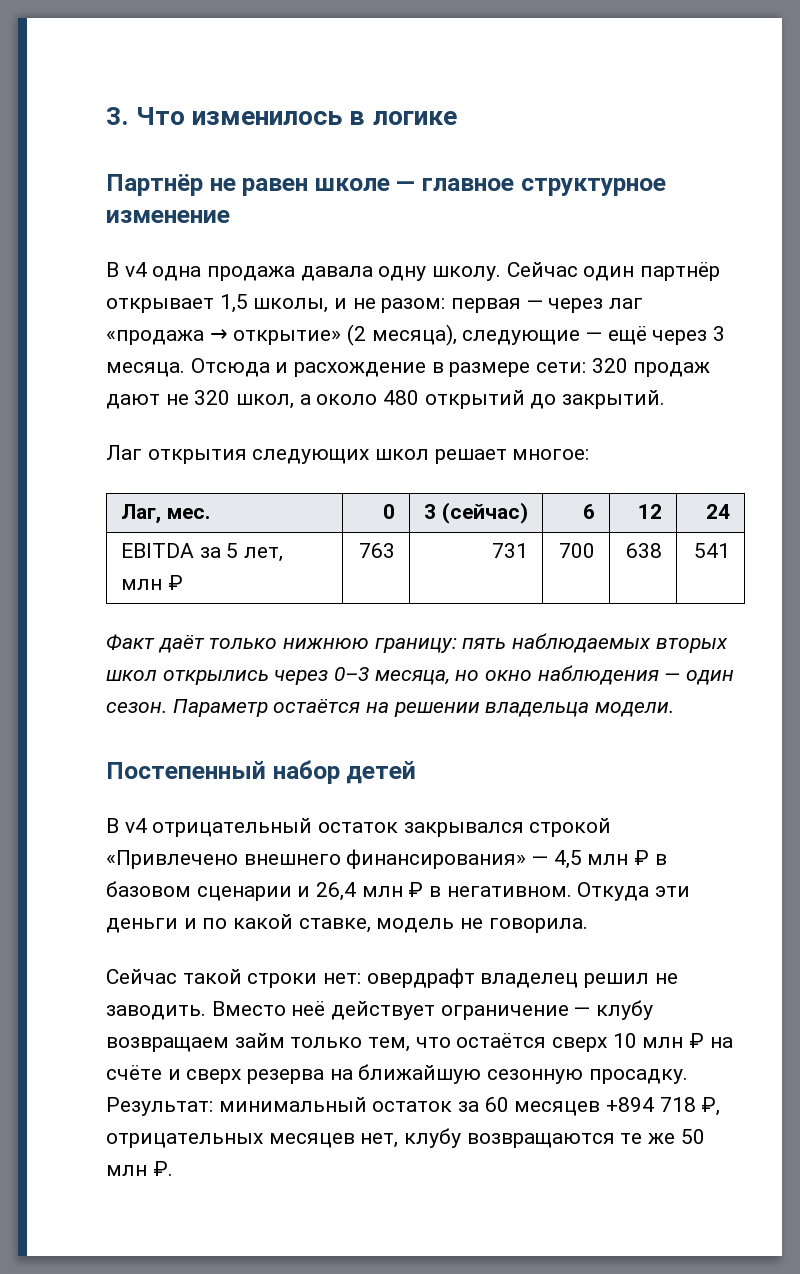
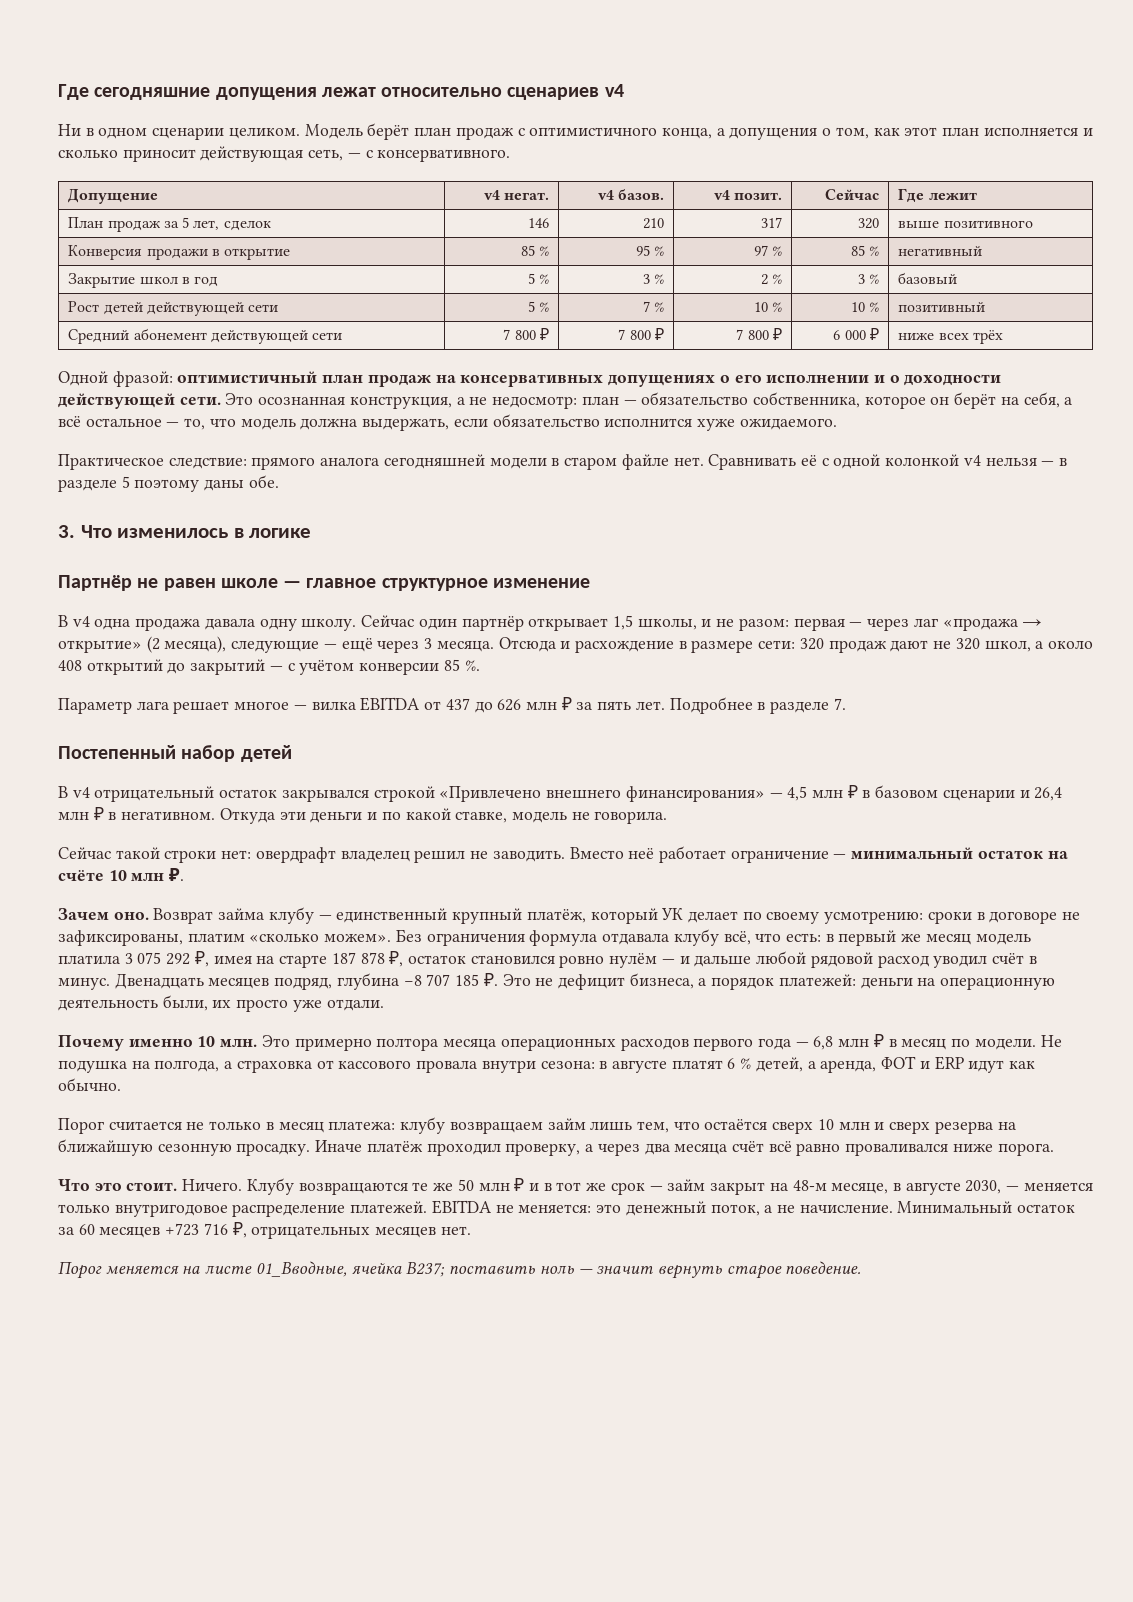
(106, 116) none -> [58,84,624,100] [58,123,1093,140] [58,146,511,162] [68,189,159,204] [483,190,549,200] [597,189,664,200] [713,190,782,200] [824,189,879,200] [898,188,977,203] [68,217,271,232] [527,218,549,228] [642,218,664,229] [760,217,782,228] [857,218,879,229] [898,220,1033,229] [68,245,291,260] [520,245,549,256] [635,245,664,256] [753,245,782,256] [850,245,879,256] [898,246,983,256] [68,273,219,288] [527,273,549,284] [642,274,664,284] [760,274,782,285] [857,274,879,284] [898,272,958,284] [68,301,279,316] [527,301,549,312] [642,301,664,312] [753,302,782,312] [850,302,879,312] [898,302,986,312] [68,328,343,344] [503,328,549,340] [618,328,664,340] [736,328,782,340] [833,328,879,340] [898,330,1003,344] [58,371,1002,387] [58,392,1073,409] [58,414,837,431] [58,454,1068,470] [58,475,279,492] Где сегодняшние допущения лежат относительно сценариев v4 // Ни в одном сценарии целиком. Модель берёт план продаж с оптимистичного конца, а допущения о том, как этот план исполняется и сколько приносит действующая сеть, — с консервативного. // Допущение | v4 негат. | v4 базов. | v4 позит. | Сейчас | Где лежит // План продаж за 5 лет, сделок | 146 | 210 | 317 | 320 | выше позитивного // Конверсия продажи в открытие | 85 % | 95 % | 97 % | 85 % | негативный // Закрытие школ в год | 5 % | 3 % | 2 % | 3 % | базовый // Рост детей действующей сети | 5 % | 7 % | 10 % | 10 % | позитивный // Средний абонемент действующей сети | 7 800 ₽ | 7 800 ₽ | 7 800 ₽ | 6 000 ₽ | ниже всех трёх // Одной фразой: оптимистичный план продаж на консервативных допущениях о его исполнении и о доходности действующей сети. Это осознанная конструкция, а не недосмотр: план — обязательство собственника, которое он берёт на себя, а всё остальное — то, что модель должна выдержать, если обязательство исполнится хуже ожидаемого. // Практическое следствие: прямого аналога сегодняшней модели в старом файле нет. Сравнивать её с одной колонкой v4 нельзя — в разделе 5 поэтому даны обе. //
[383,390,420,405] 480 -> [58,660,82,671] 408
[562,390,666,409] [106,445,590,464] [121,504,210,524] [382,504,395,519] [424,502,528,524] [582,504,595,519] [637,504,662,519] [705,504,730,519] [121,543,284,562] [121,575,183,590] [358,543,395,558] [491,543,528,558] [558,543,595,558] [625,543,662,558] [693,543,730,558] [106,633,728,653] [106,665,735,685] [106,699,675,717] закрытий. // Лаг открытия следующих школ решает многое: // Лаг, мес. | 0 | 3 (сейчас) | 6 | 12 | 24 // EBITDA за 5 лет, млн ₽ | 763 | 731 | 700 | 638 | 541 // Факт даёт только нижнюю границу: пять наблюдаемых вторых школ открылись через 0–3 месяца, но окно наблюдения — один сезон. Параметр остаётся на решении владельца модели. -> [190,659,480,675] [58,697,846,714] закрытий — с учётом конверсии 85 %. // Параметр лага решает многое — вилка EBITDA от 437 до 626 млн ₽ за пять лет. Подробнее в разделе 7.
[331,1001,436,1020] действует -> [658,846,726,863] работает
(591, 1011) none -> [851,847,1068,859] [58,868,185,881] [58,907,1081,924] [58,929,1031,946] [58,951,1037,968] [58,973,1056,990] [58,995,384,1012] [58,1034,1062,1051] [58,1056,1035,1073] [58,1078,121,1091] [58,1118,396,1134] минимальный остаток на счёте 10 млн ₽. // Зачем оно. Возврат займа клубу — единственный крупный платёж, который УК делает по своему усмотрению: сроки в договоре не зафиксированы, платим «сколько можем». Без ограничения формула отдавала клубу всё, что есть: в первый же месяц модель платила 3 075 292 ₽, имея на старте 187 878 ₽, остаток становился ровно нулём — и дальше любой рядовой расход уводил счёт в минус. Двенадцать месяцев подряд, глубина −8 707 185 ₽. Это не дефицит бизнеса, а порядок платежей: деньги на операционную деятельность были, их просто уже отдали. // Почему именно 10 млн. Это примерно полтора месяца операционных расходов первого года — 6,8 млн ₽ в месяц по модели. Не подушка на полгода, а страховка от кассового провала внутри сезона: в августе платят 6 % детей, а аренда, ФОТ и ERP идут как обычно. // Порог считается не только в месяц платежа:
[290,1037,363,1048] только -> [590,1121,633,1131] лишь
[689,1033,733,1048] [106,1065,162,1080] ₽ на счёте -> (870, 1125) none
[106,1097,721,1116] [106,1128,462,1148] Результат: минимальный остаток за 60 месяцев +894 718 ₽, отрицательных месяцев нет, клубу -> [315,1140,1054,1156] [58,1178,294,1195] Иначе платёж проходил проверку, а через два месяца счёт всё равно проваливался ниже порога. // Что это стоит. Ничего. Клубу
[152,1161,173,1176] ₽. -> [514,1178,1093,1195] [58,1200,1076,1217] [58,1222,471,1239] [58,1261,862,1279] ₽ и в тот же срок — займ закрыт на 48-м месяце, в августе 2030, — меняется только внутригодовое распределение платежей. EBITDA не меняется: это денежный поток, а не начисление. Минимальный остаток за 60 месяцев +723 716 ₽, отрицательных месяцев нет. // Порог меняется на листе 01_Вводные, ячейка B237; поставить ноль — значит вернуть старое поведение.

